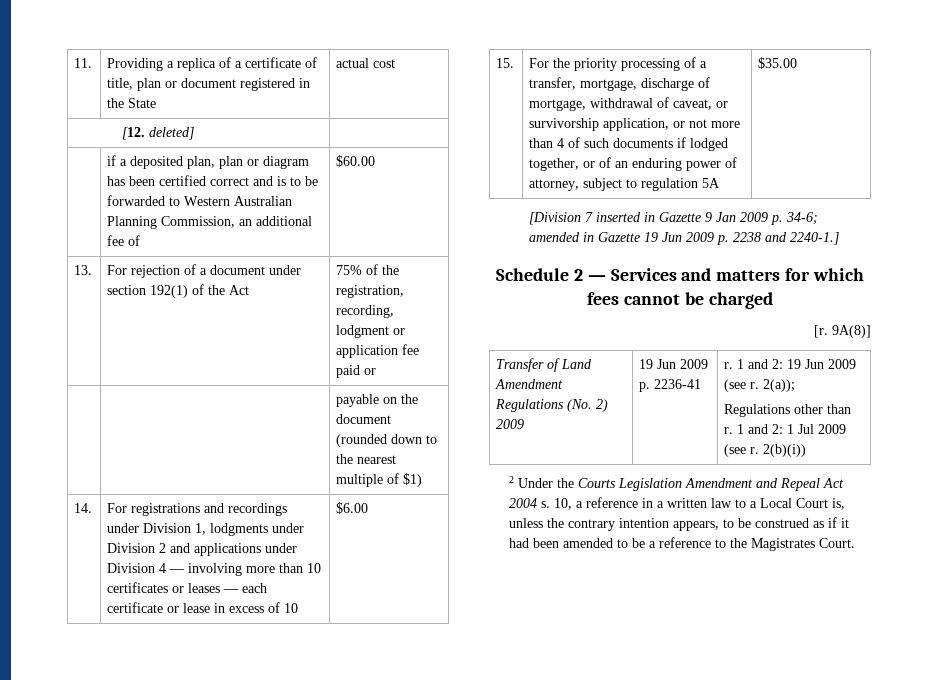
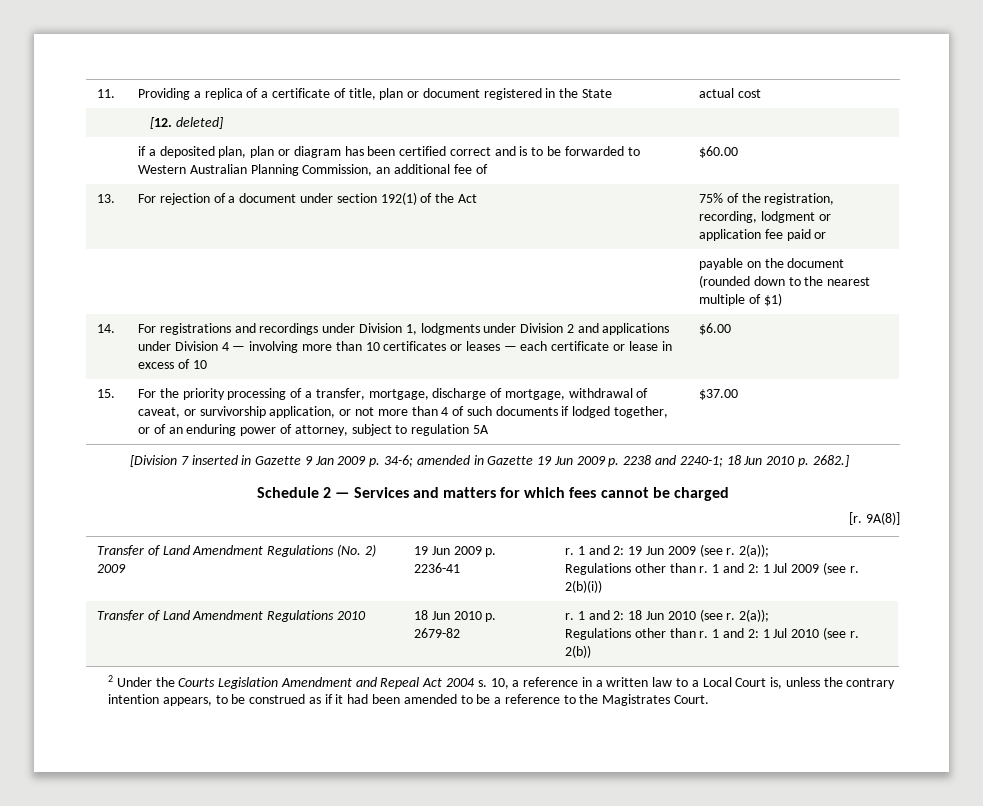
[758,57,798,69] $35.00 -> [699,389,739,400] $37.00
[789,232,839,245] 2240-1.] -> [679,455,849,467] 2240-1; 18 Jun 2010 p. 2682.]
(807, 450) none -> [97,610,367,622] [414,610,497,622] [414,628,461,638] [565,609,770,622] [565,627,859,640] [565,645,592,658] // Transfer of Land Amendment Regulations 2010 | 18 Jun 2010 p. 2679-82 | r. 1 and 2: 18 Jun 2010 (see r. 2(a)); // Regulations other than r. 1 and 2: 1 Jul 2010 (see r. 2(b))

